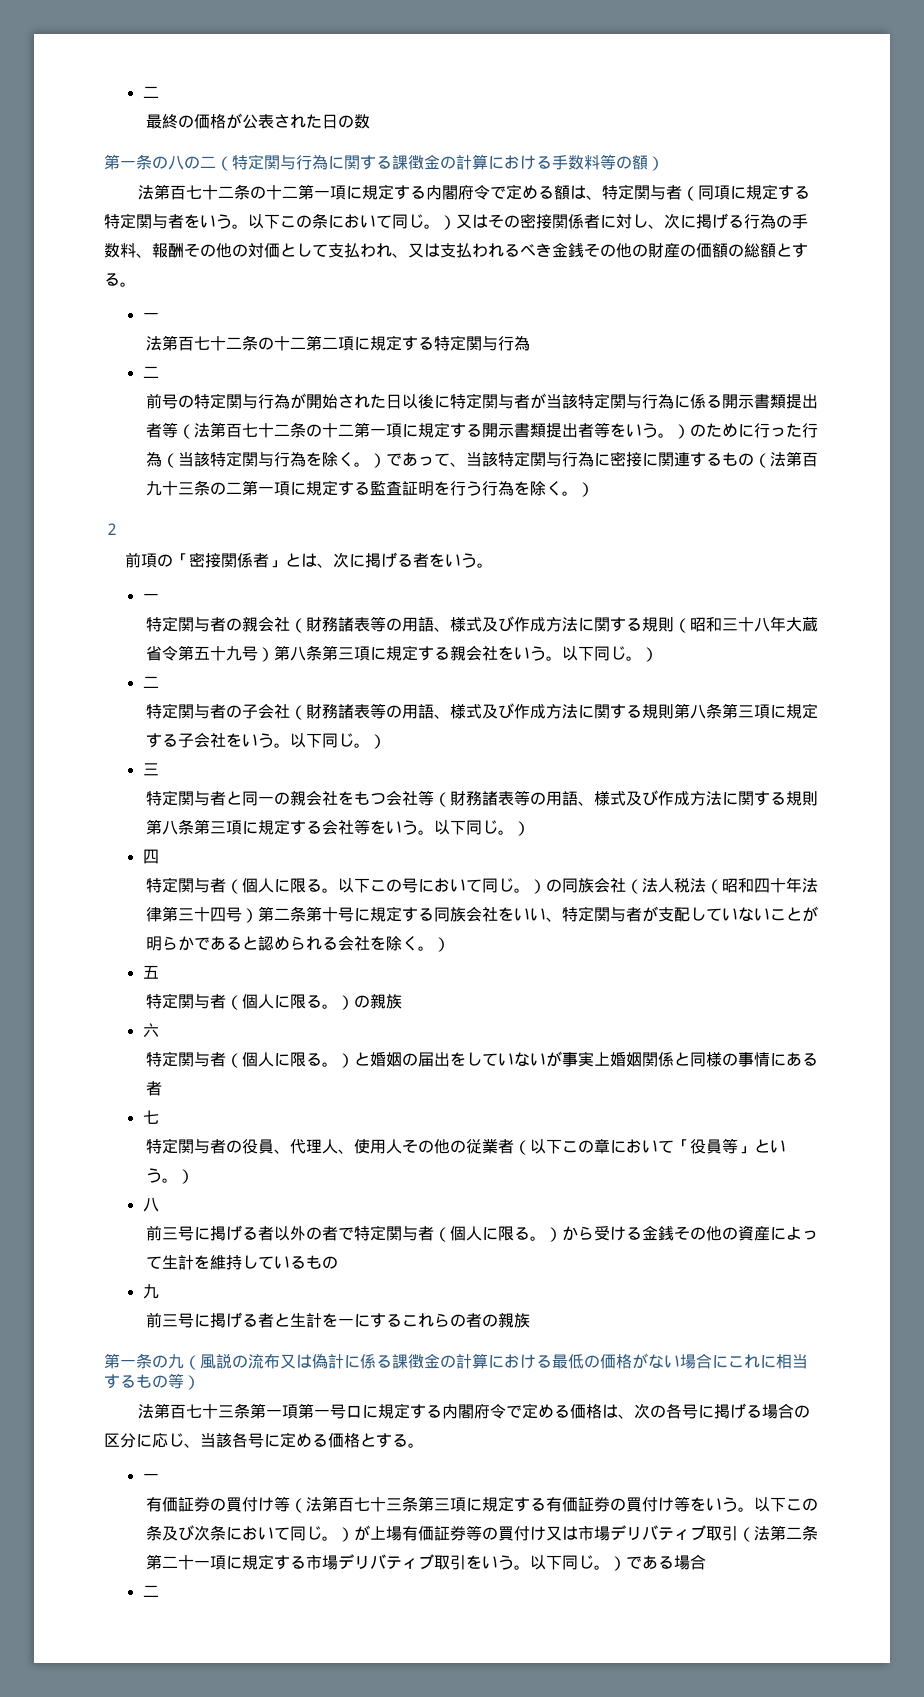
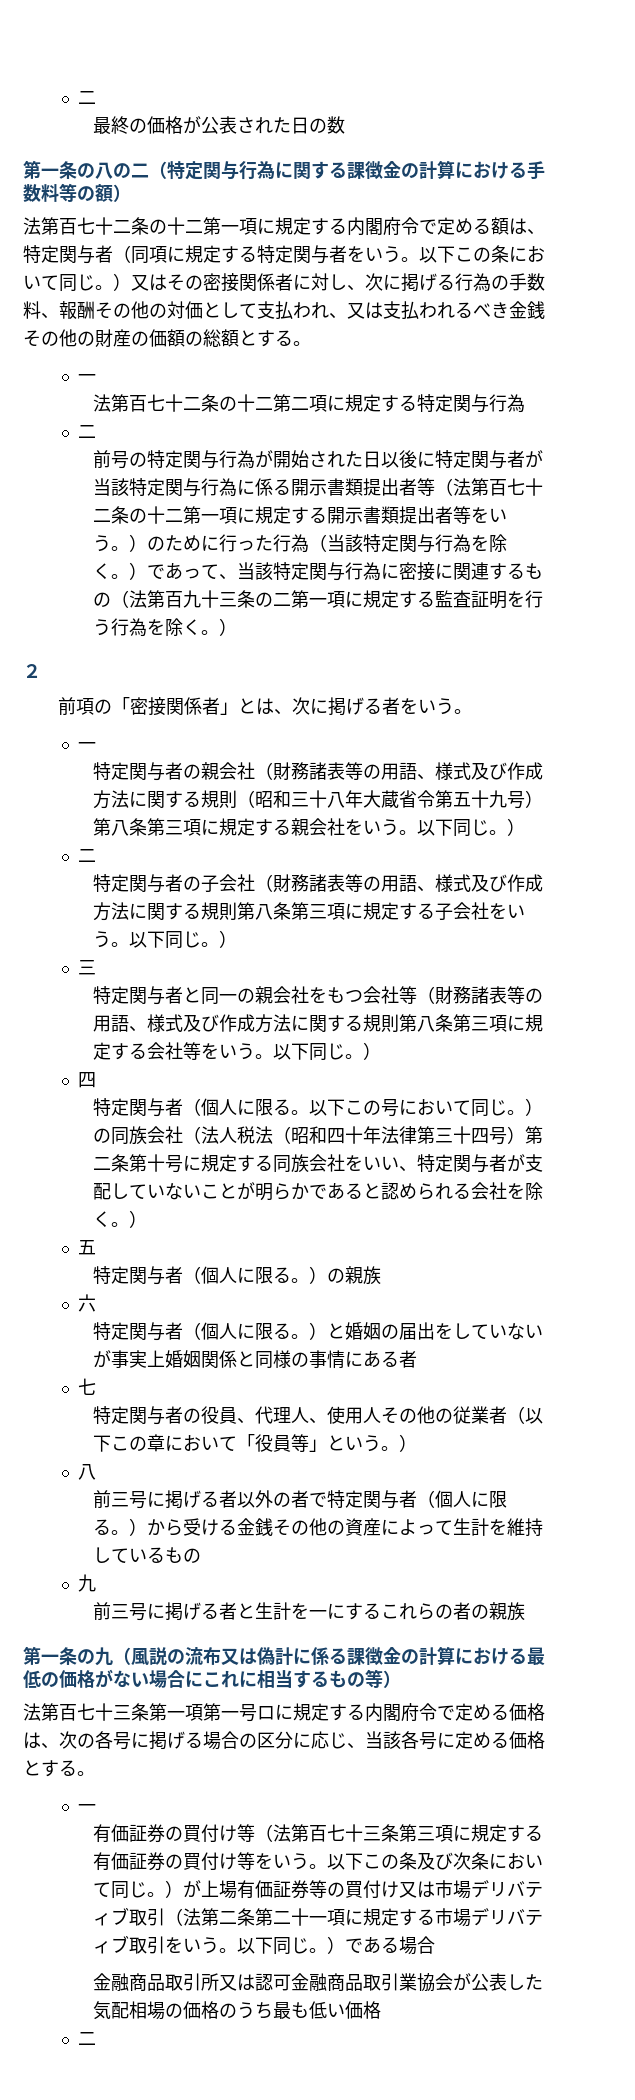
(706, 1562) none -> [92,1973,543,1992] [92,2001,381,2020] // 金融商品取引所又は認可金融商品取引業協会が公表した気配相場の価格のうち最も低い価格

